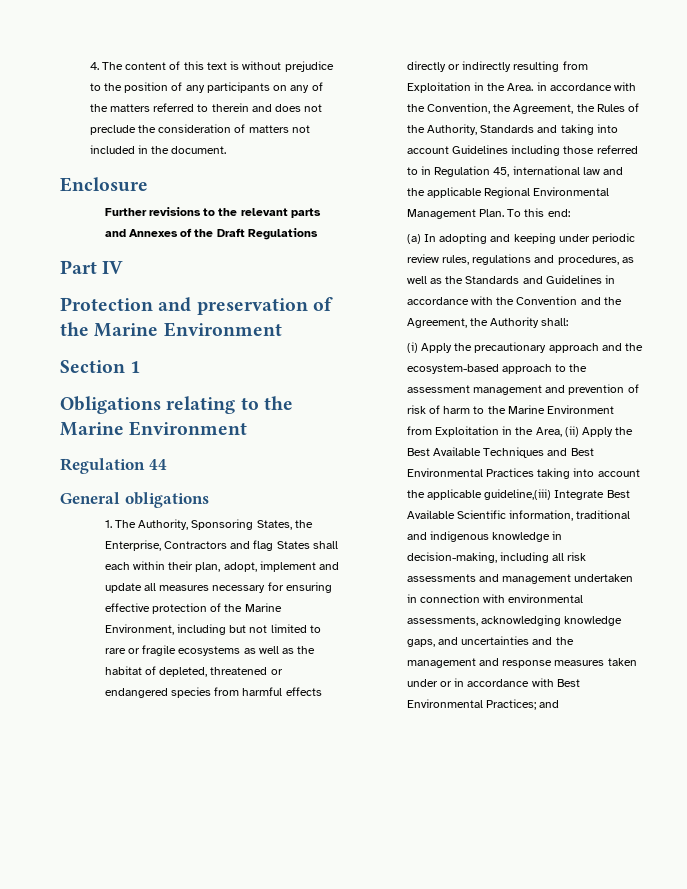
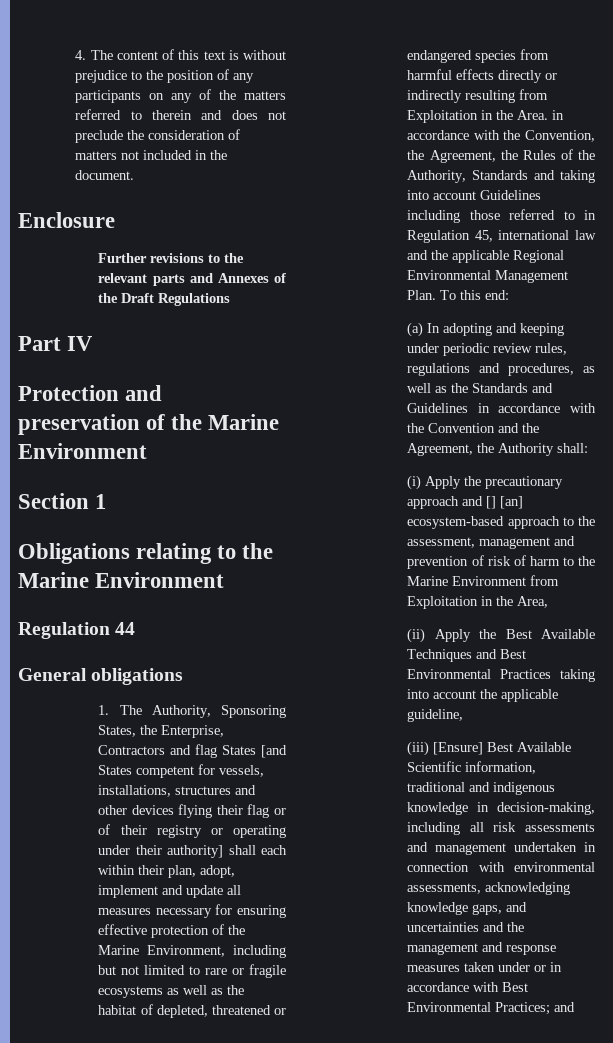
(310, 545) none -> [261,745,287,758] [98,764,265,778] [98,785,257,797] [98,804,287,818] [98,824,286,838] [98,845,224,858] [and States competent for vessels, installations, structures and other devices flying their flag or of their registry or operating under their authority]
[624,343,643,351] the -> [486,496,524,509] [] [an]
[406,385,470,393] assessment -> [407,537,476,548] assessment,
(562, 432) none -> (549, 602) //
[484,489,605,500] guideline,(iii) Integrate -> [407,709,464,722] [407,741,484,756] guideline, // (iii) [Ensure]

